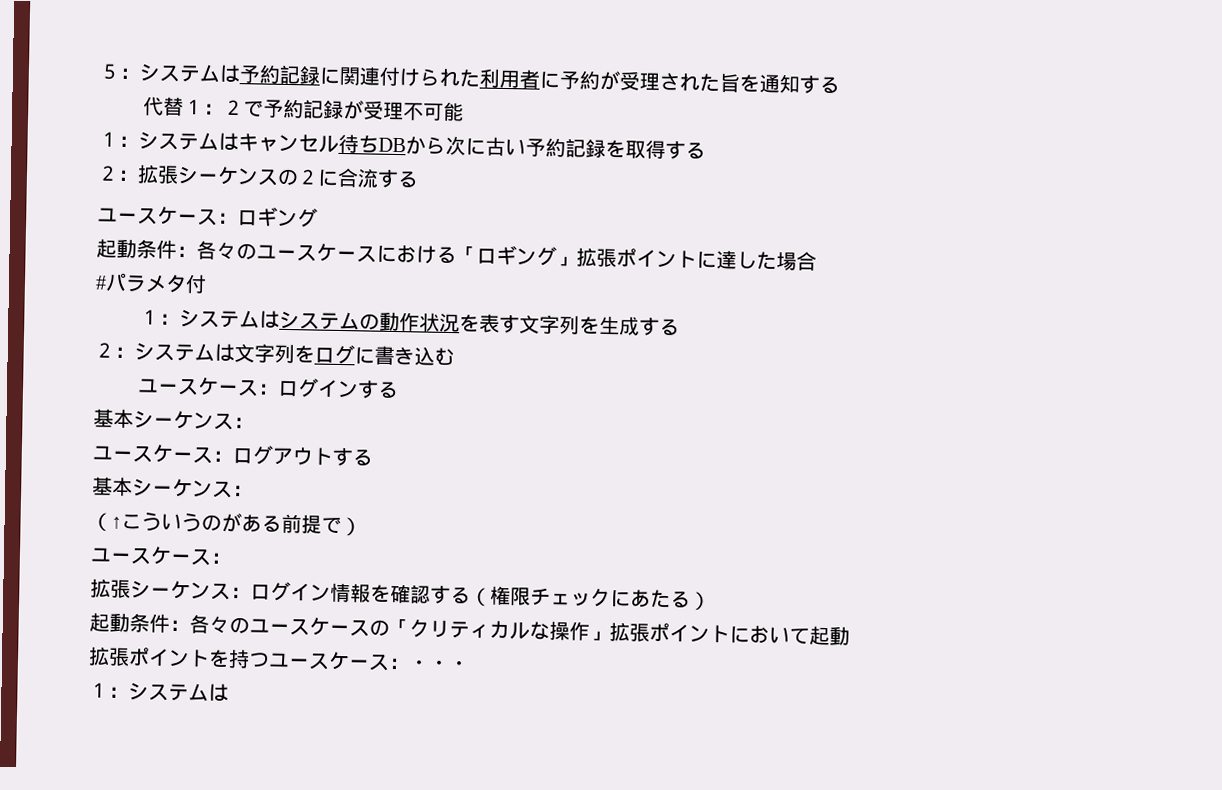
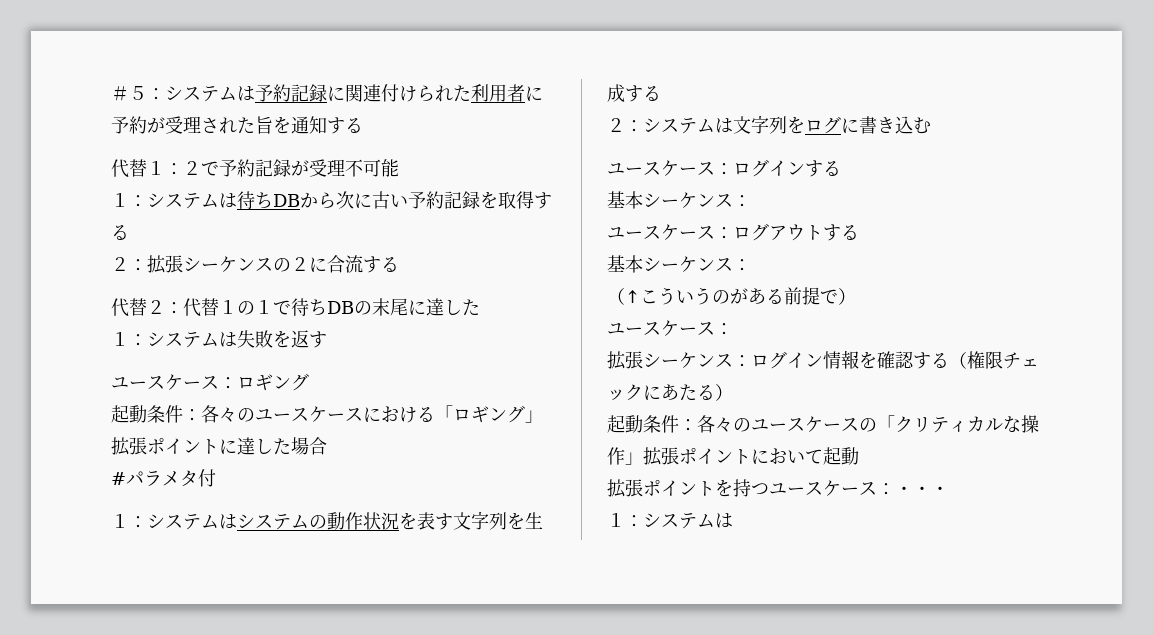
(99, 71) none -> [111,86,129,101] ＃
[238,133,339,153] キャンセル -> (237, 200) none
(419, 179) none -> [111,298,480,317] [111,330,327,348] // 代替２：代替１の１で待ちDBの末尾に達した // １：システムは失敗を返す

